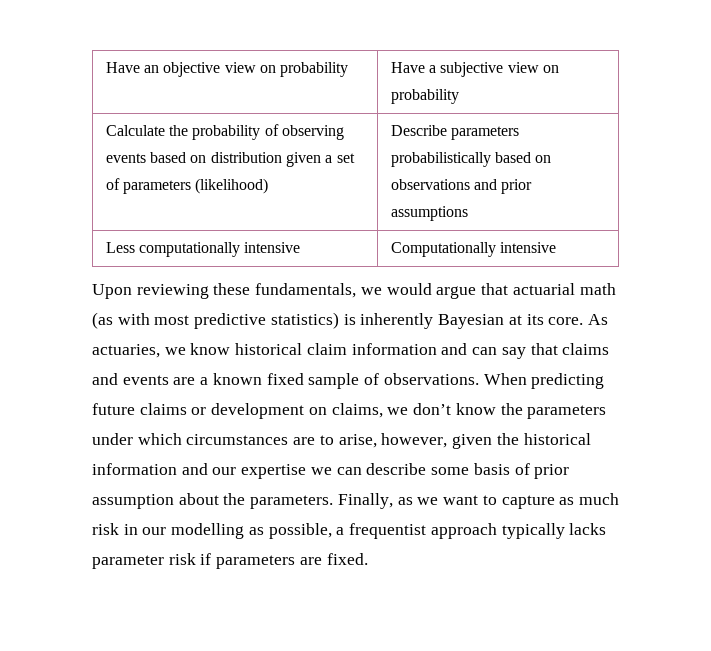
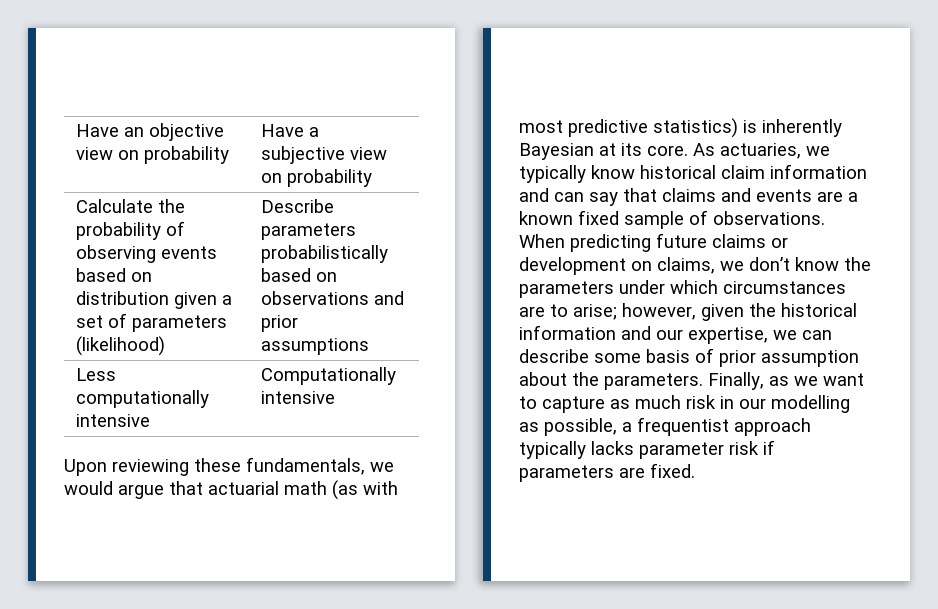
(186, 351) none -> [519,165,586,183] typically
[338,434,377,448] arise, -> [573,304,617,320] arise;
[241,464,307,479] expertise -> [688,327,768,344] expertise,

